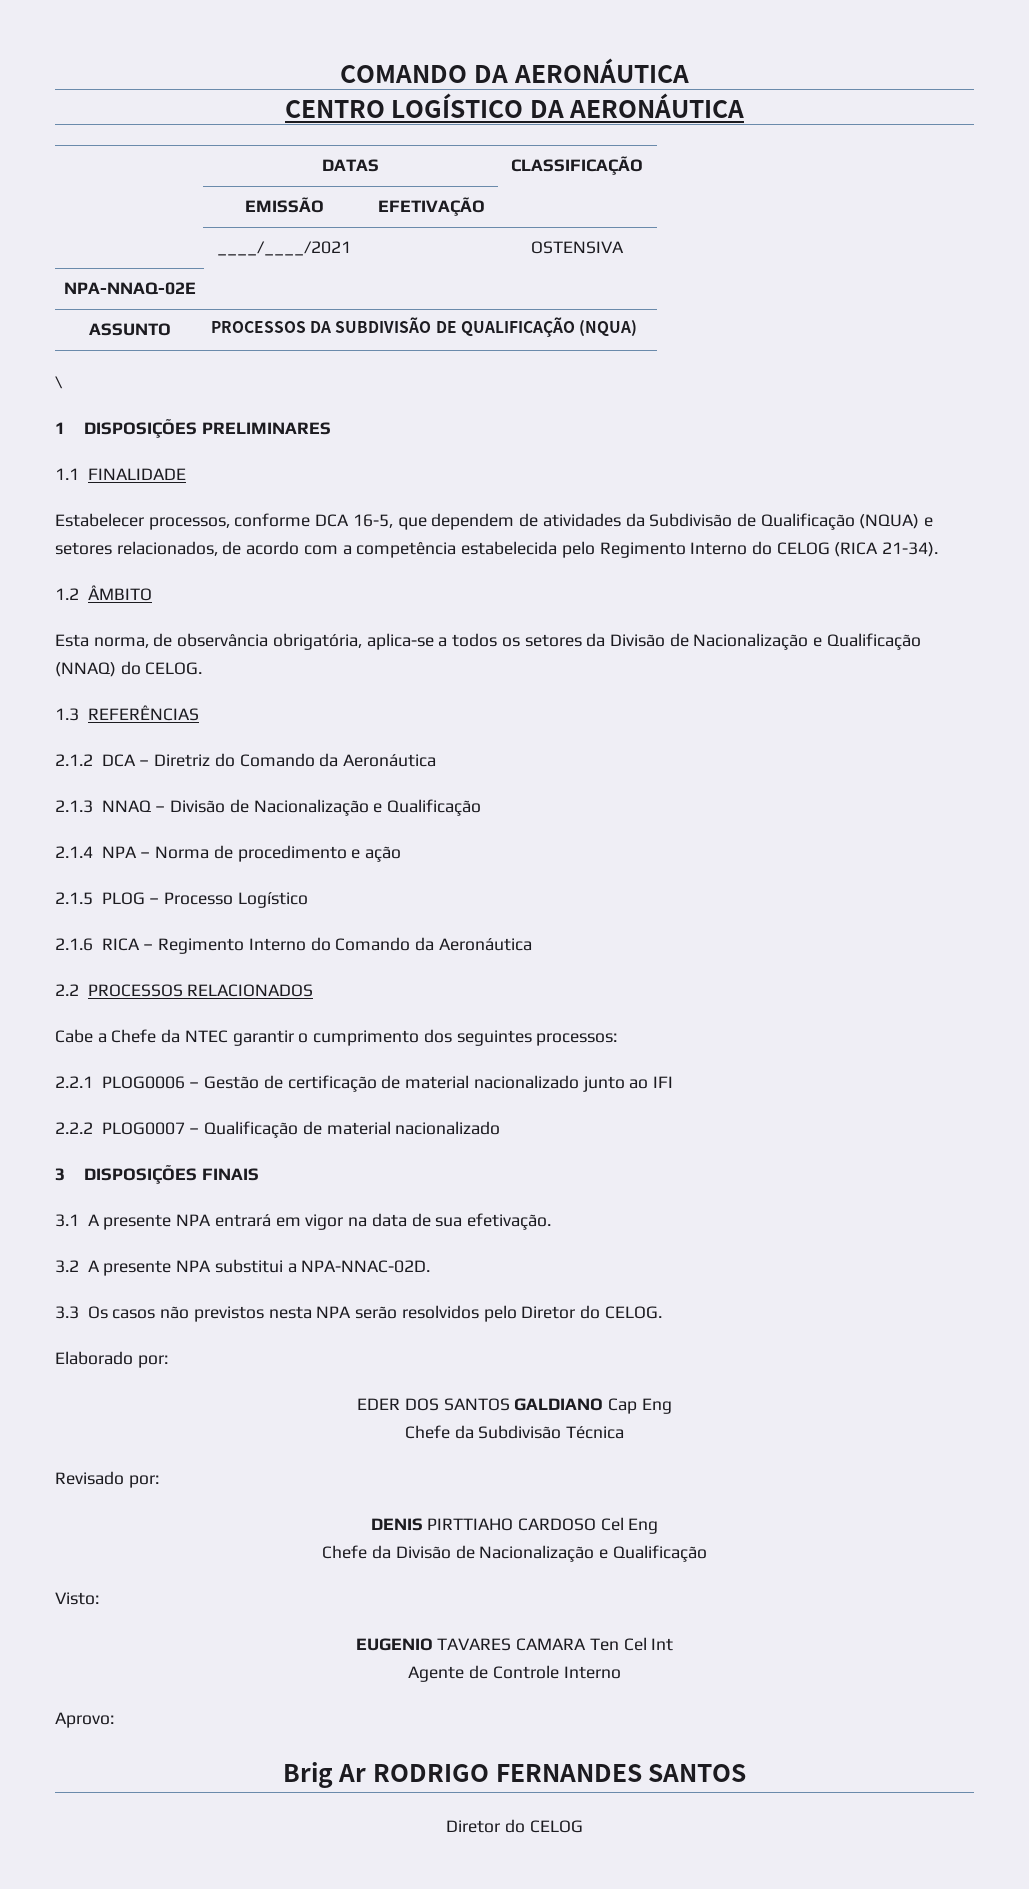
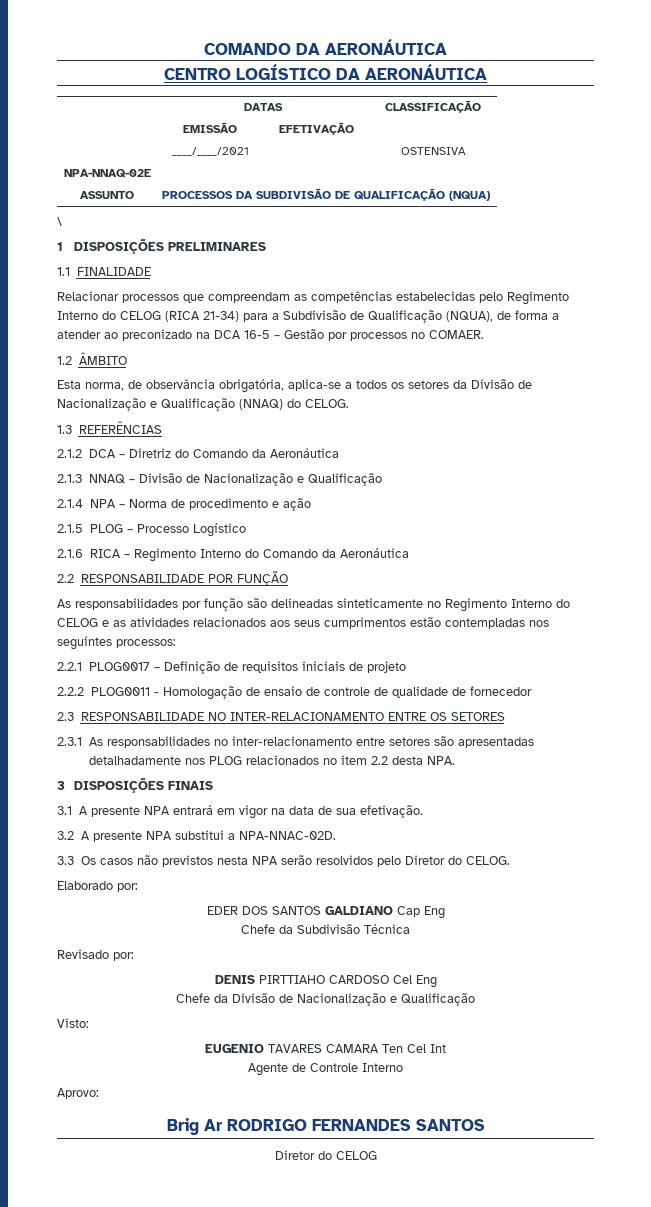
[55,513,934,530] [55,541,558,558] Estabelecer processos, conforme DCA 16-5, que dependem de atividades da Subdivisão de Qualificação (NQUA) e setores relacionados, de acordo com a competência estabelecida -> [57,291,475,303] Relacionar processos que compreendam as competências estabelecidas
[882,542,939,557] 21-34). -> [203,310,559,323] [57,329,484,341] 21-34) para a Subdivisão de Qualificação (NQUA), de forma a atender ao preconizado na DCA 16-5 – Gestão por processos no COMAER.
[87,984,314,997] [55,1029,618,1046] [55,1075,674,1092] [55,1121,501,1138] PROCESSOS RELACIONADOS // Cabe a Chefe da NTEC garantir o cumprimento dos seguintes processos: // 2.2.1 PLOG0006 – Gestão de certificação de material nacionalizado junto ao IFI // 2.2.2 PLOG0007 – Qualificação de material nacionalizado -> [80,571,288,586] [57,598,570,612] [57,617,549,629] [57,636,176,650] [57,661,406,674] [57,686,532,700] [57,712,505,721] [57,736,534,748] [88,755,455,765] RESPONSABILIDADE POR FUNÇÃO // As responsabilidades por função são delineadas sinteticamente no Regimento Interno do CELOG e as atividades relacionados aos seus cumprimentos estão contempladas nos seguintes processos: // 2.2.1 PLOG0017 – Definição de requisitos iniciais de projeto // 2.2.2 PLOG0011 - Homologação de ensaio de controle de qualidade de fornecedor // 2.3 RESPONSABILIDADE NO INTER-RELACIONAMENTO ENTRE OS SETORES // 2.3.1 As responsabilidades no inter-relacionamento entre setores são apresentadas detalhadamente nos PLOG relacionados no item 2.2 desta NPA.

